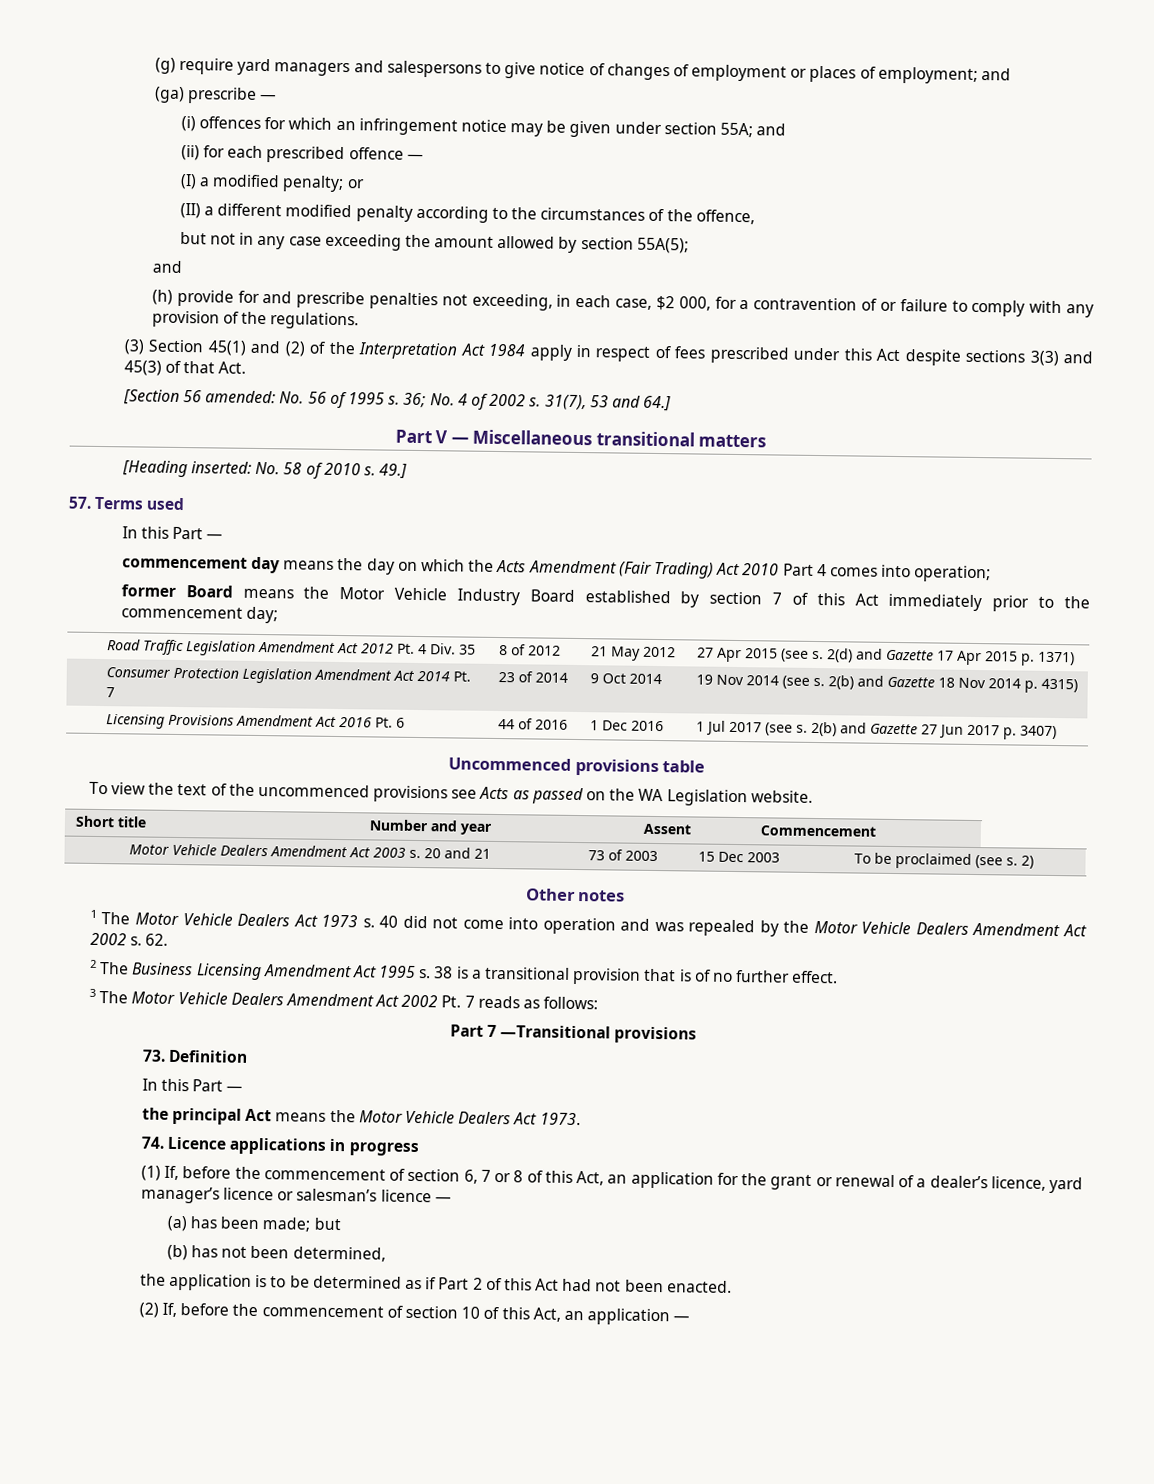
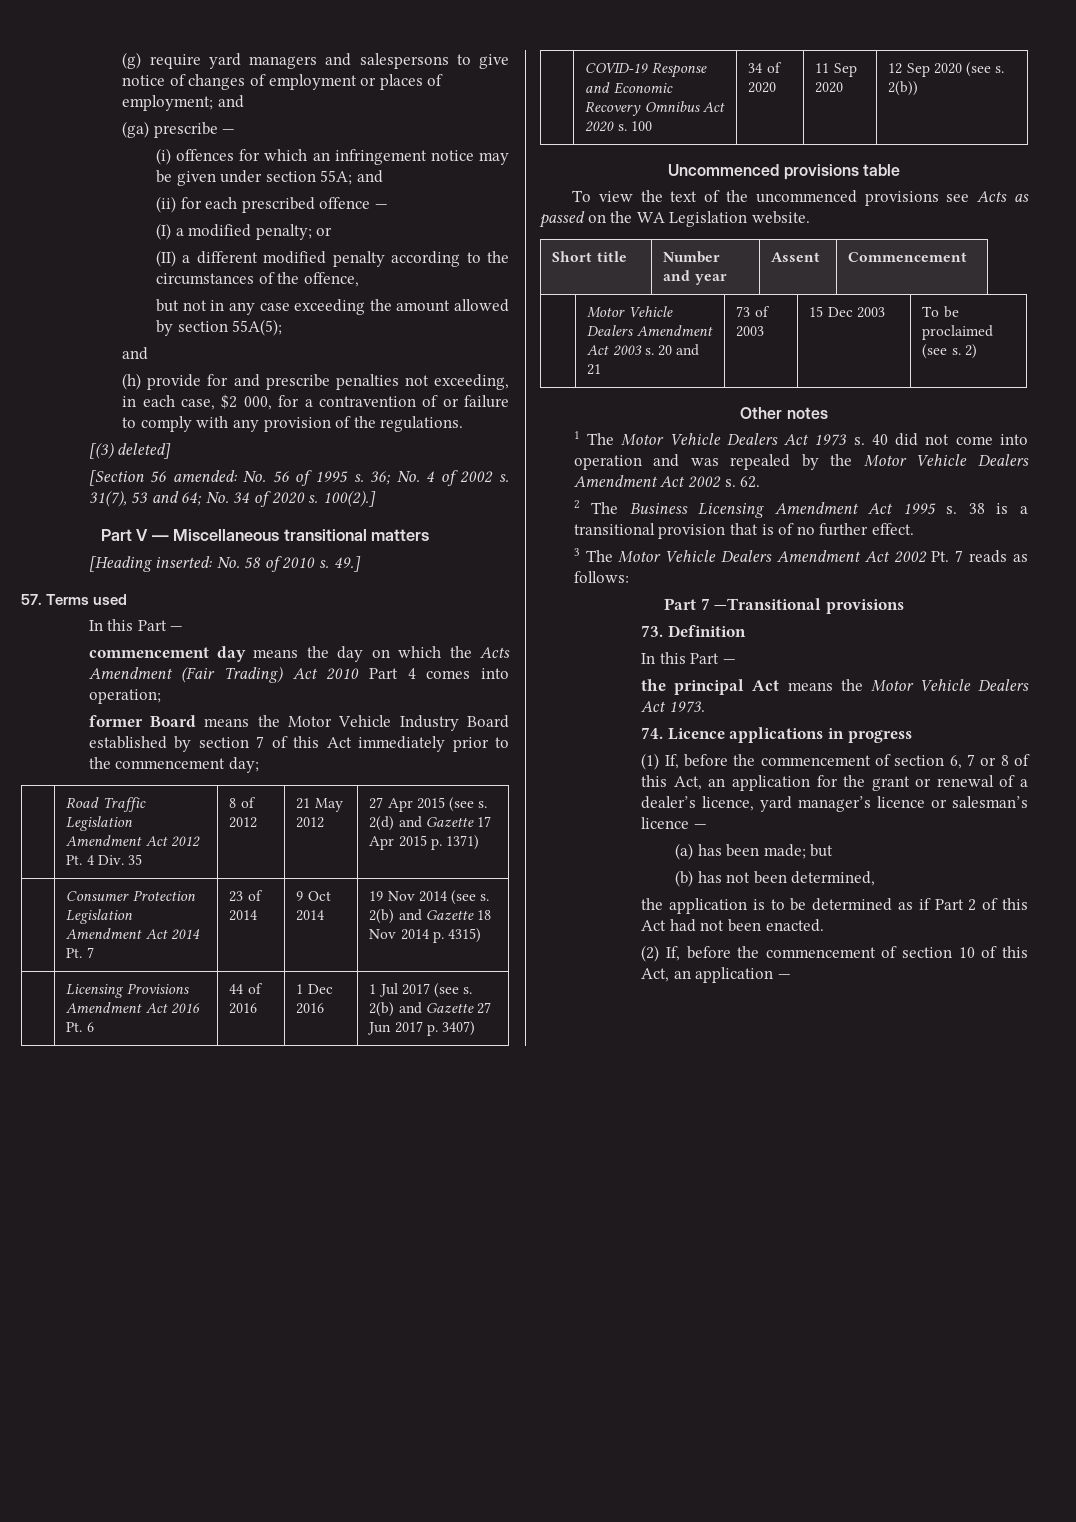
[123,339,1094,367] [123,360,247,376] (3) Section 45(1) and (2) of the Interpretation Act 1984 apply in respect of fees prescribed under this Act despite sections 3(3) and 45(3) of that Act. -> [88,442,172,459] [(3) deleted]
[643,395,672,412] 64.] -> [181,490,376,507] 64; No. 34 of 2020 s. 100(2).]
(1057, 732) none -> [585,62,707,78] [585,82,673,94] [585,101,725,116] [585,121,652,132] [748,62,782,73] [748,82,777,93] [815,63,857,77] [815,82,844,93] [888,62,1005,77] [888,81,919,96] // | COVID-19 Response and Economic Recovery Omnibus Act 2020 s. 100 | 34 of 2020 | 11 Sep 2020 | 12 Sep 2020 (see s. 2(b))

